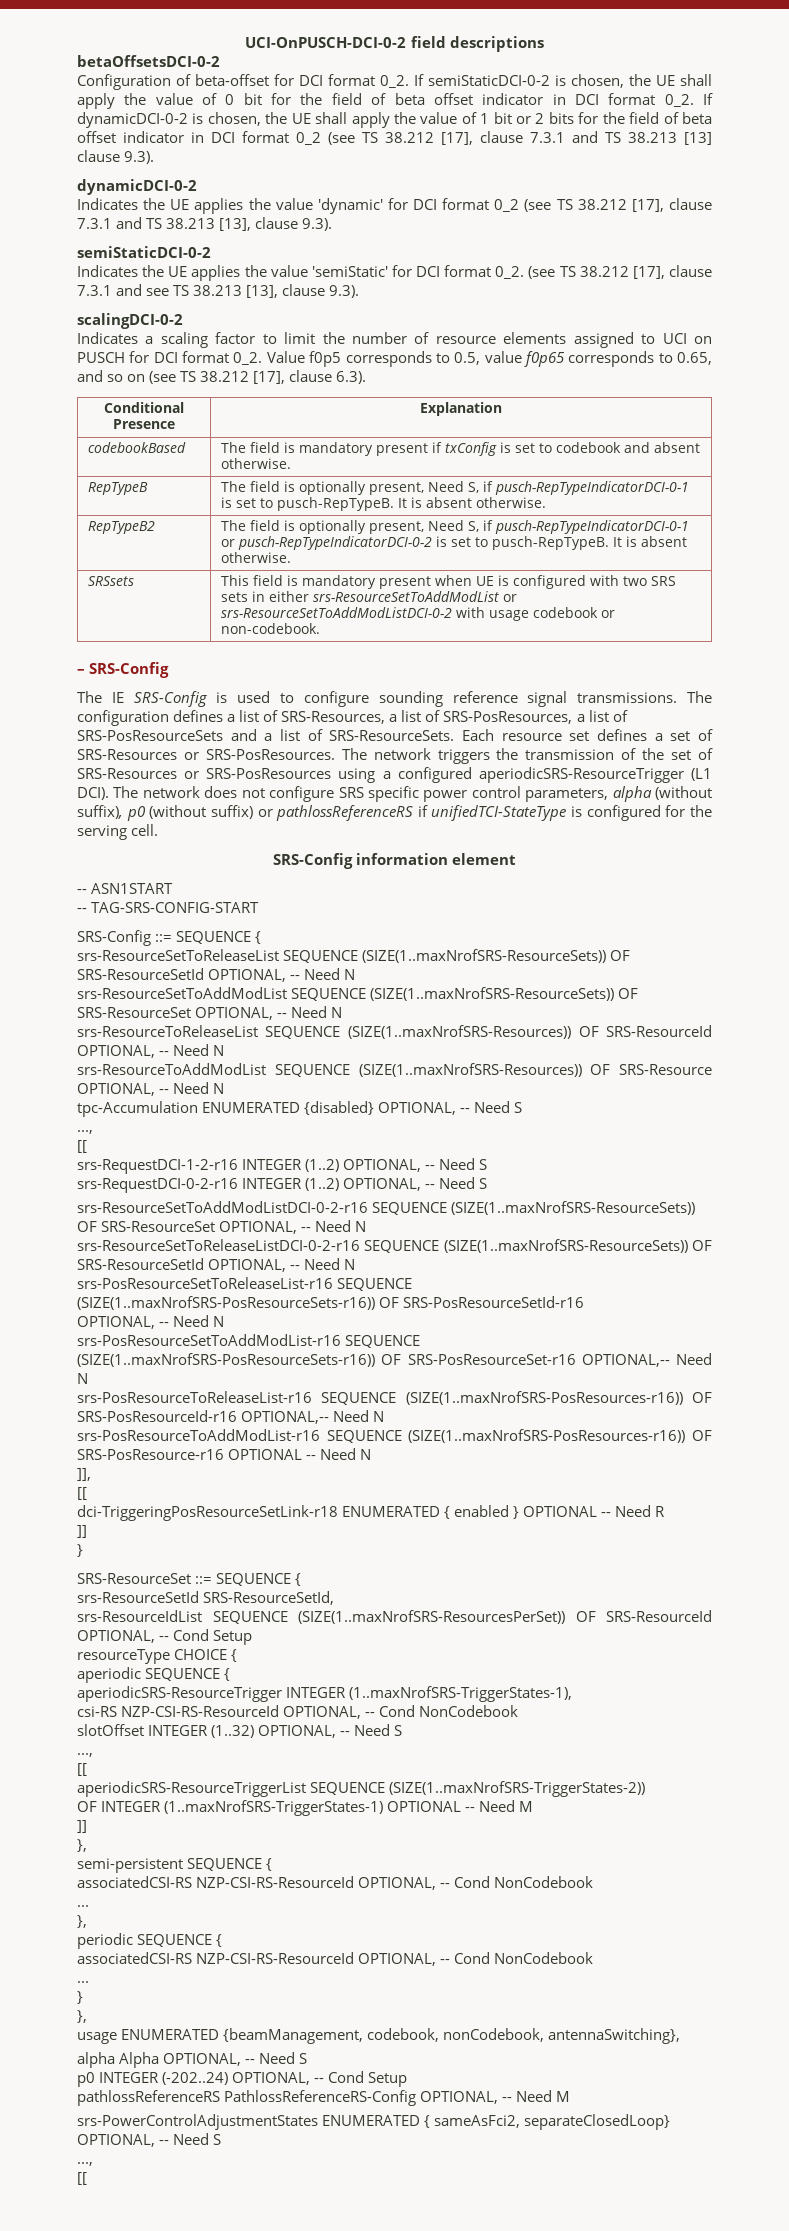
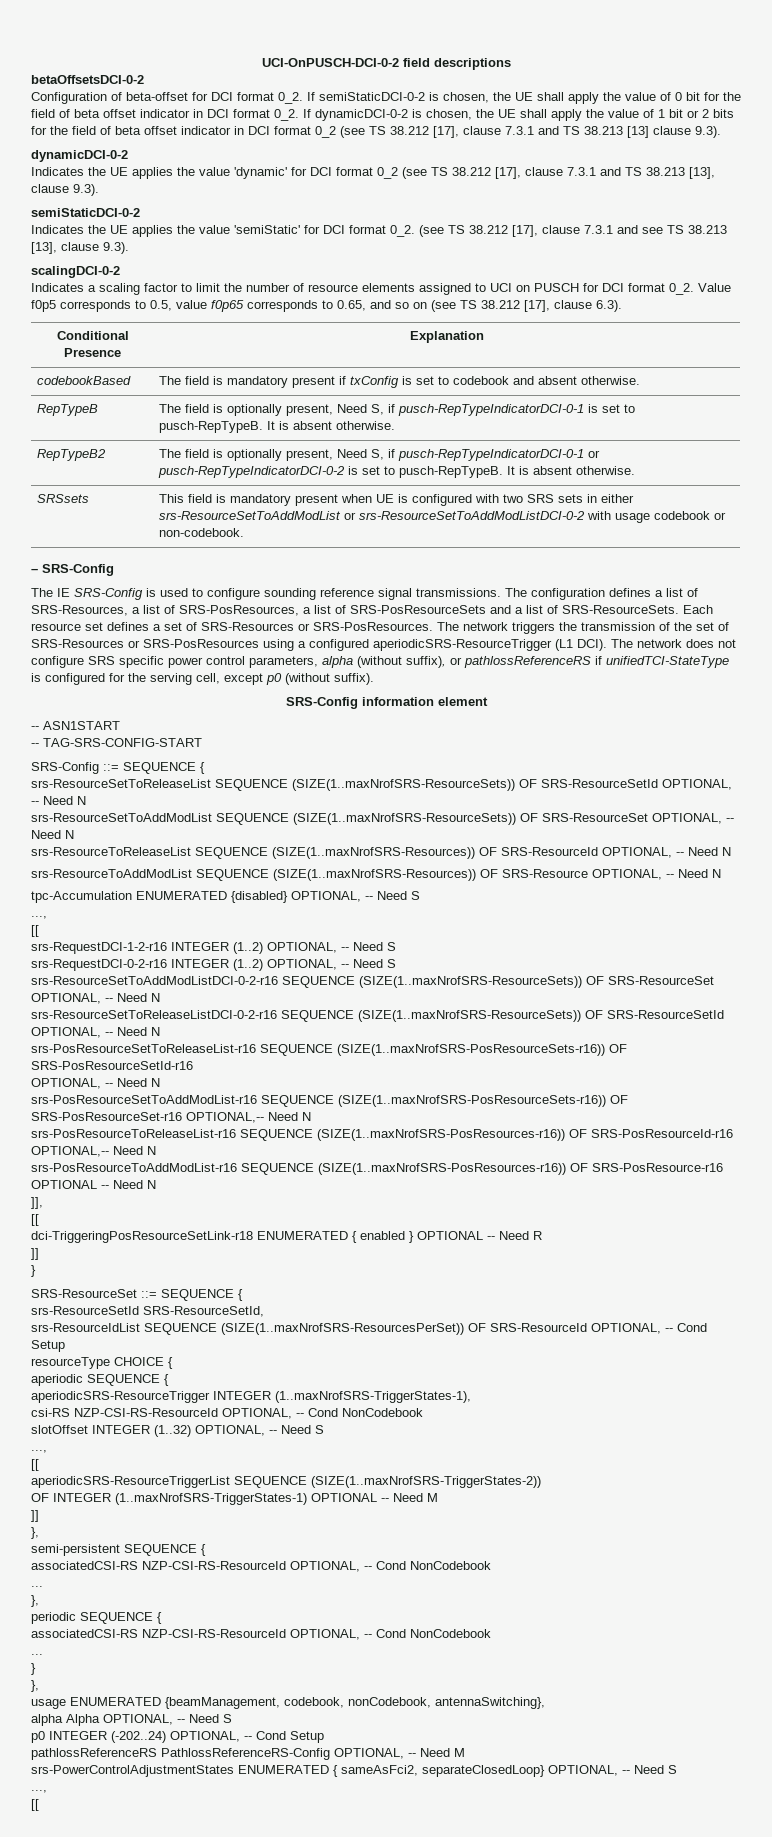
[126,805,253,821] p0 (without suffix) -> (446, 662) none
[131,824,159,836] cell. -> [196,673,374,685] cell, except p0 (without suffix).

